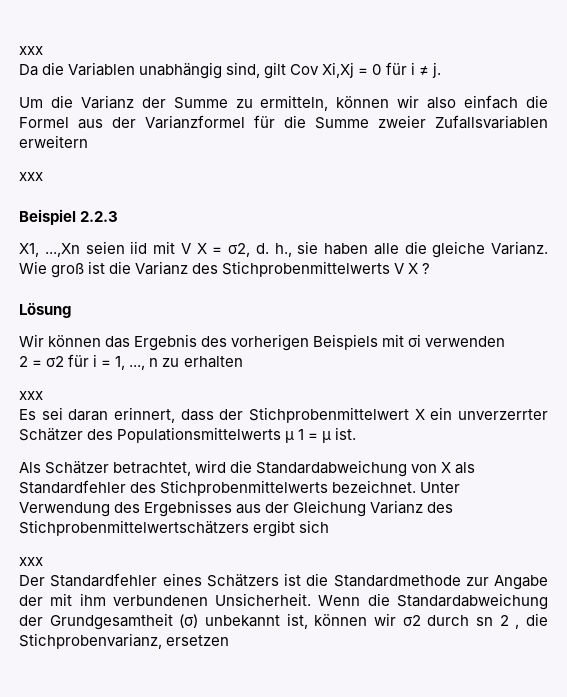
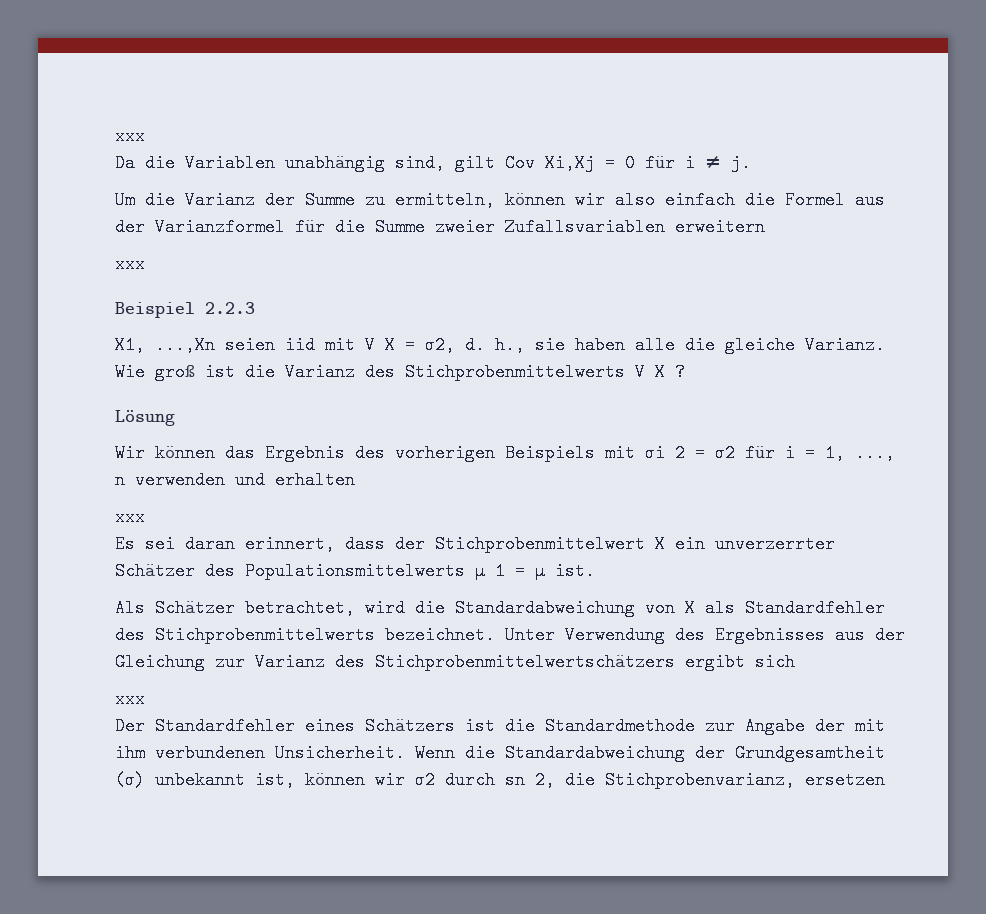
[425,336,506,347] verwenden // -> (665, 452) none
[162,358,180,367] zu -> [135,471,265,489] verwenden und
(367, 508) none -> [215,653,245,671] zur
[499,615,520,629] 2 , -> [535,771,555,789] 2,

